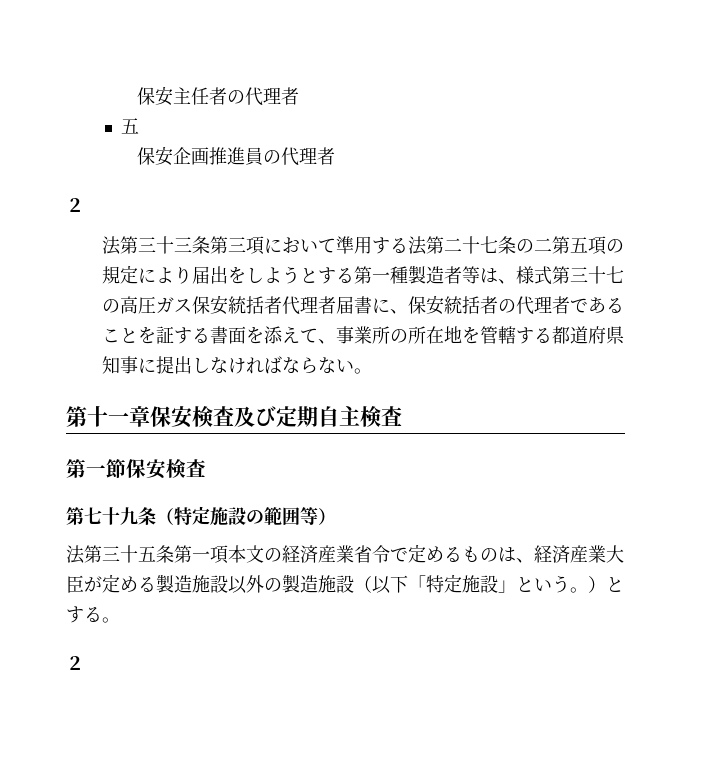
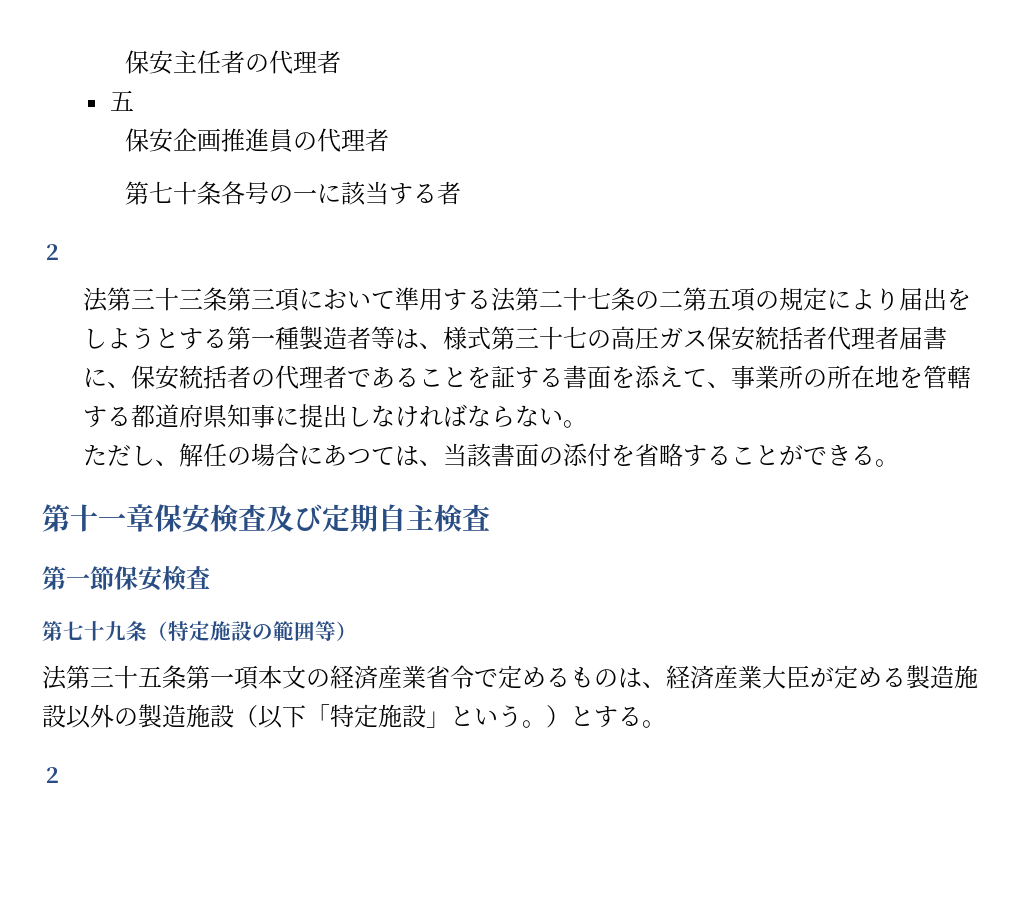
(336, 156) none -> [124,181,461,206] // 第七十条各号の一に該当する者
(372, 371) none -> [83,443,900,468] // ただし、解任の場合にあつては、当該書面の添付を省略することができる。

